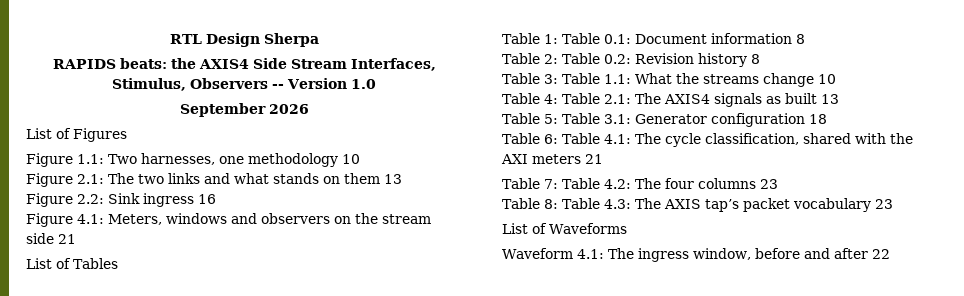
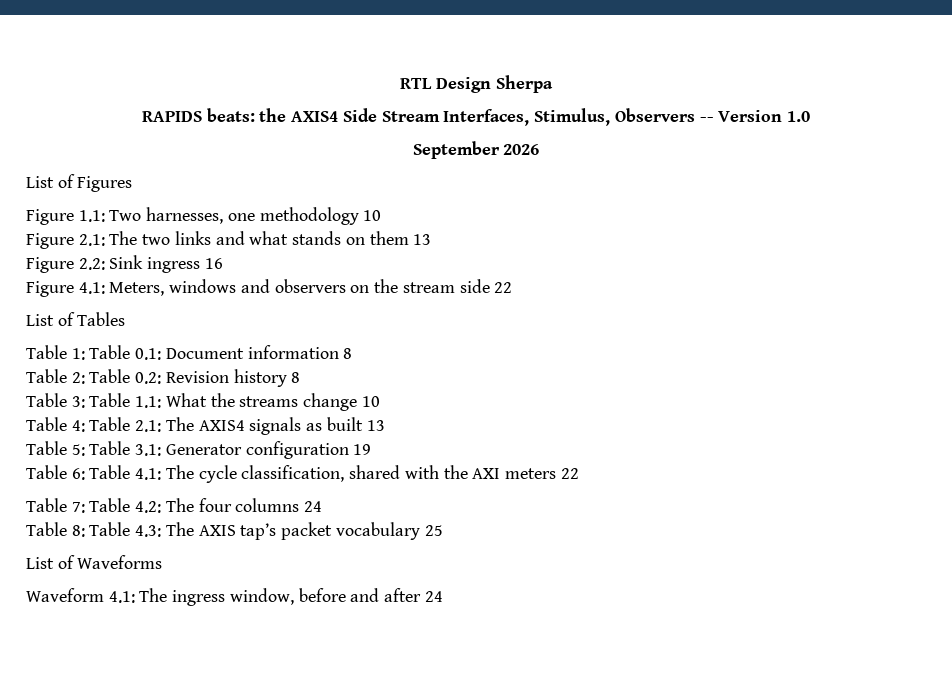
[58,234,76,244] 21 -> [494,282,513,293] 22
[808,114,827,124] 18 -> [353,444,372,455] 19
[585,154,603,164] 21 -> [560,468,579,479] 22
[759,179,778,189] 23 -> [304,501,323,512] 24
[874,199,893,209] 23 -> [424,525,443,536] 25
[871,249,890,259] 22 -> [424,591,443,602] 24

